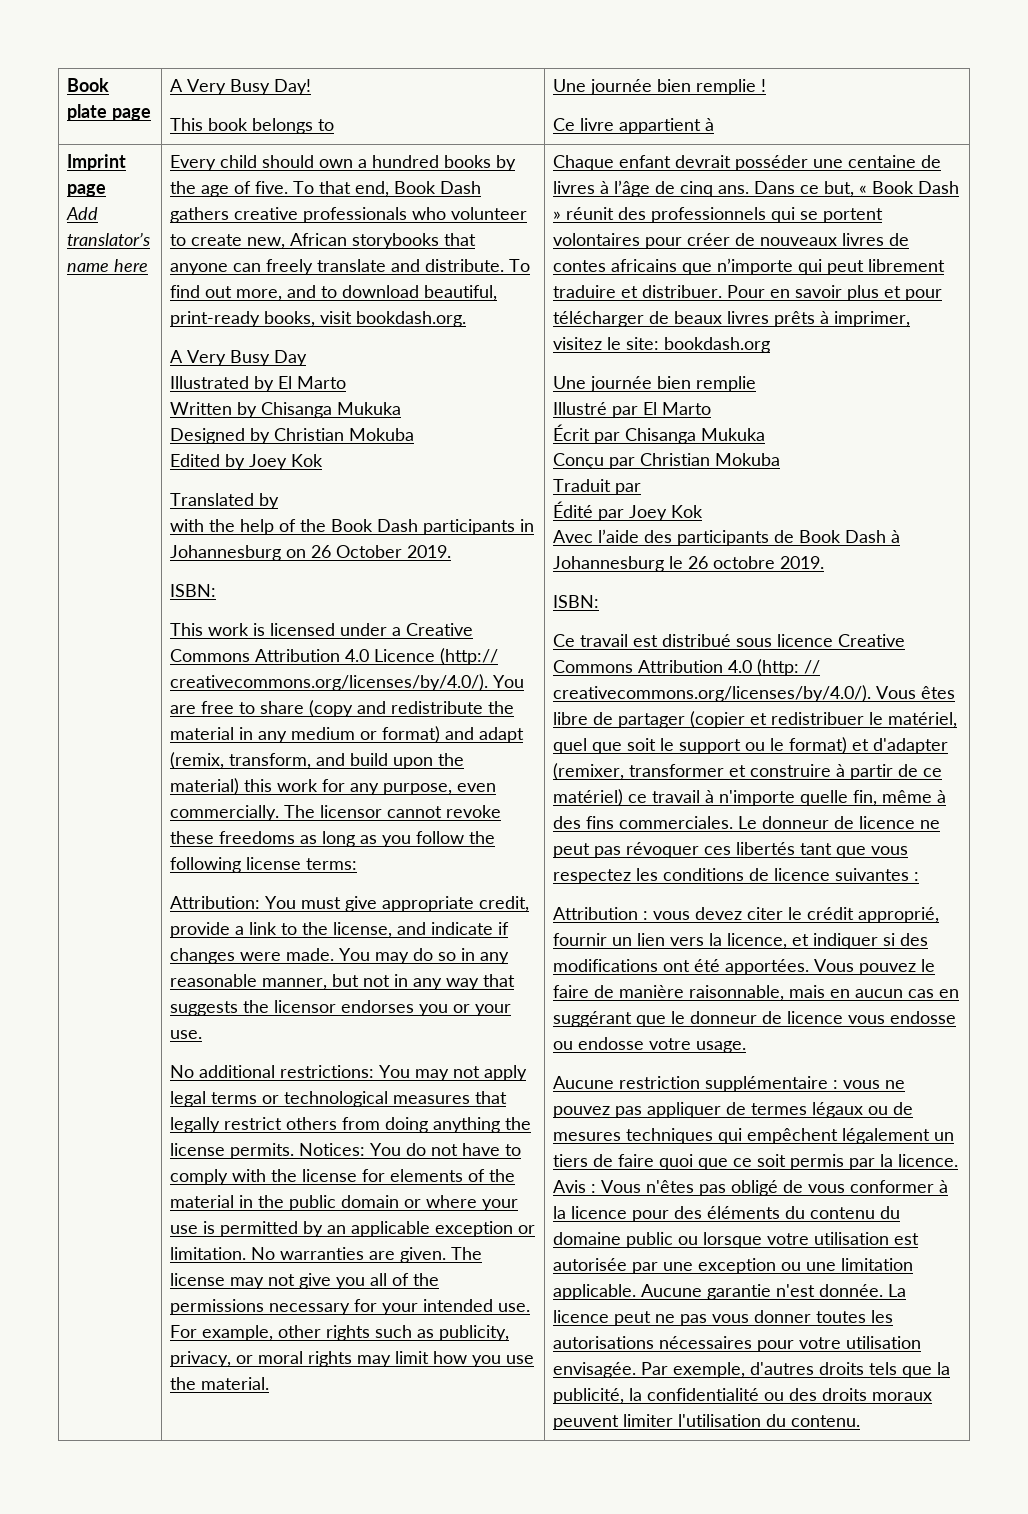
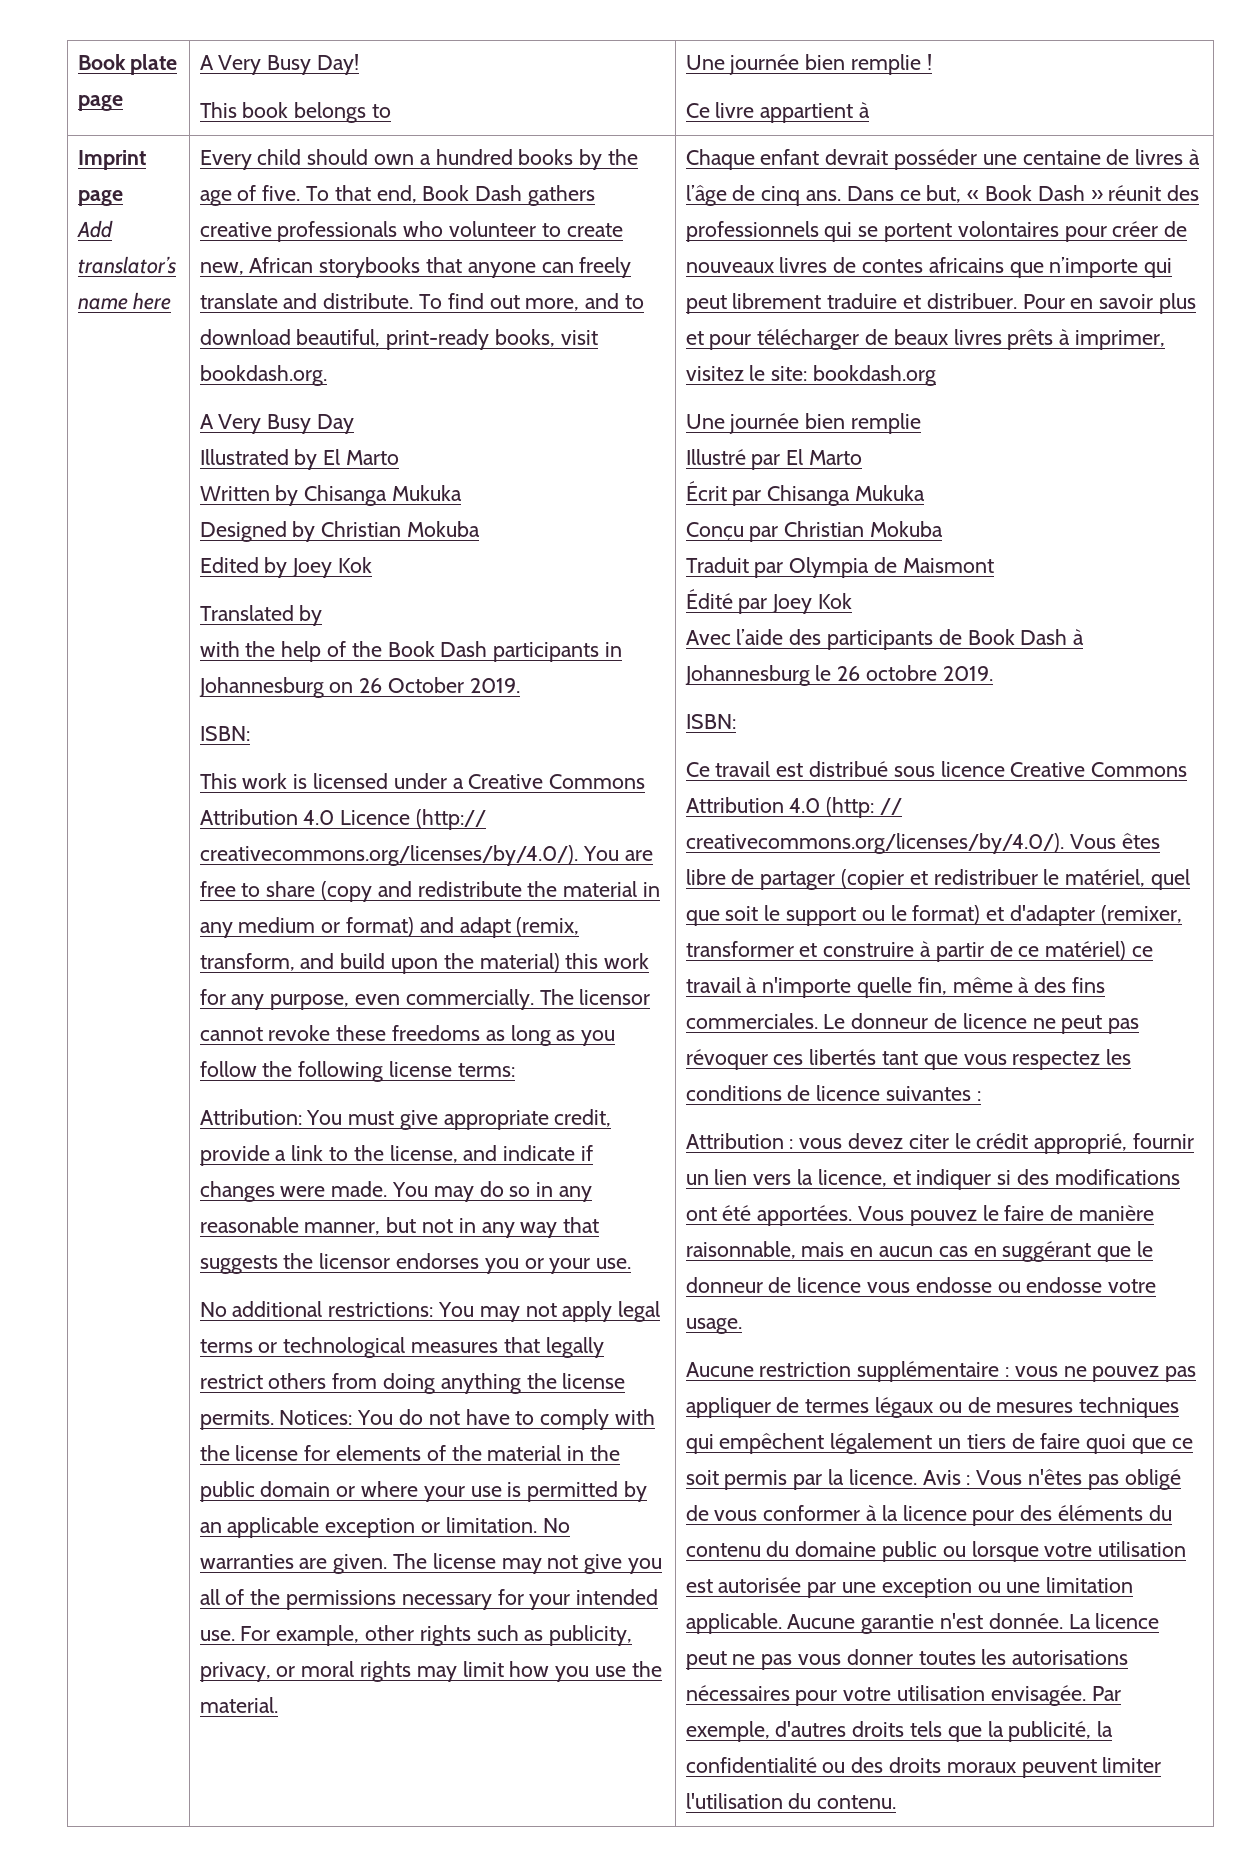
(642, 489) none -> [789,557,994,578] Olympia de Maismont

